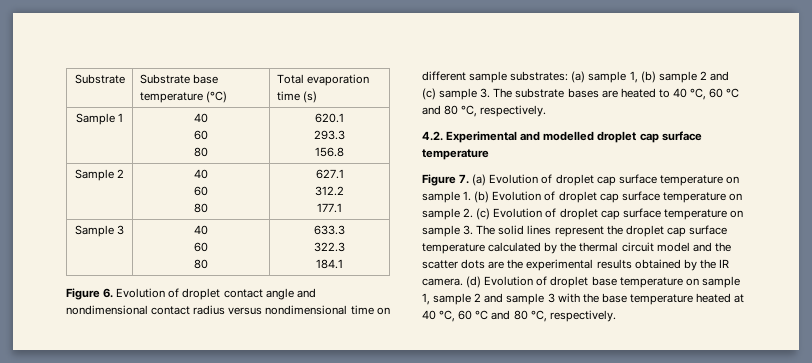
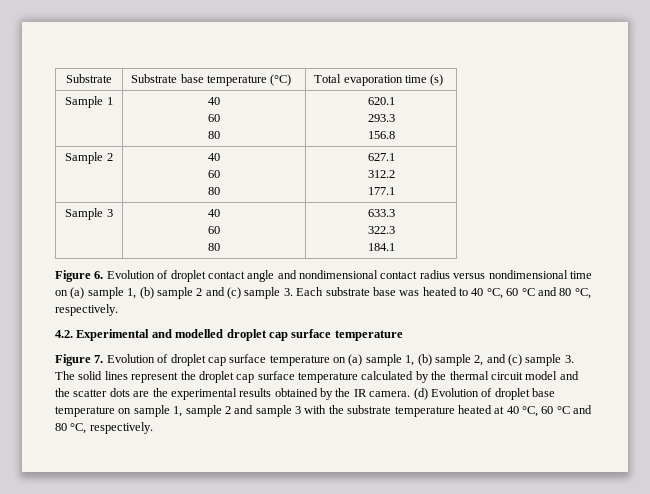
[422,71,569,83] different sample substrates: -> (68, 293) none
[493,88,618,98] The substrate bases are -> [296,287,420,296] Each substrate base was
[472,174,739,186] [422,191,742,203] [422,208,743,220] (a) Evolution of droplet cap surface temperature on sample 1. (b) Evolution of droplet cap surface temperature on sample 2. (c) Evolution of droplet cap surface temperature on -> [106,354,522,366] Evolution of droplet cap surface temperature on (a) sample 1, (b) sample 2, and (c)
[601,293,627,303] base -> [347,405,392,414] substrate

